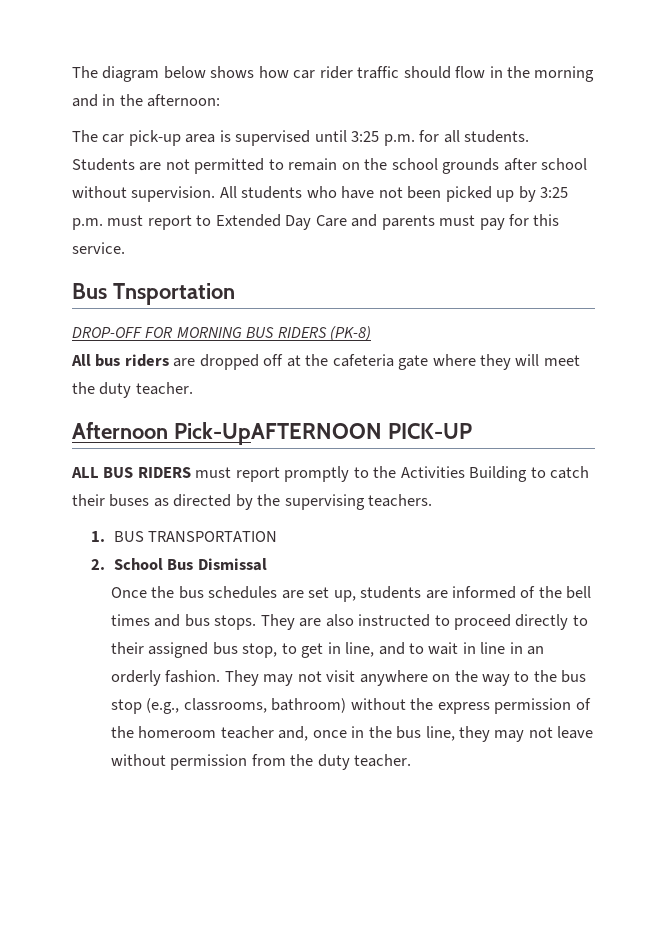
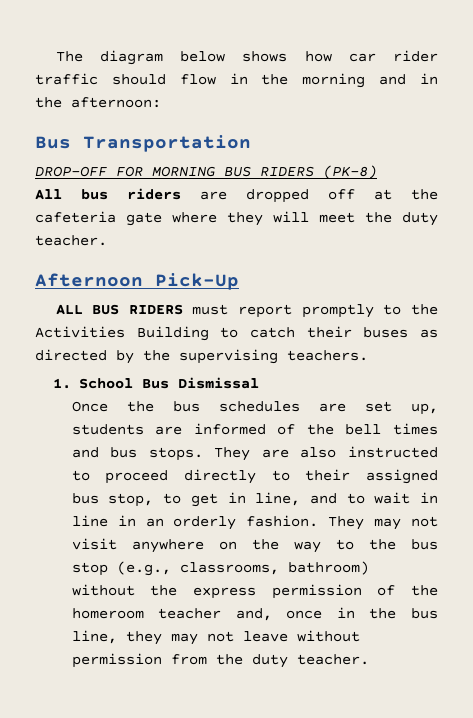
[72,130,530,146] [72,158,588,174] [72,186,569,202] [72,214,560,230] [72,242,125,254] [72,283,235,305] // The car pick-up area is supervised until 3:25 p.m. for all students. Students are not permitted to remain on the school grounds after school without supervision. All students who have not been picked up by 3:25 p.m. must report to Extended Day Care and parents must pay for this service. // Bus Tnsportation -> [35,135,251,152] // Bus Transportation
[173,422,472,445] Pick-UpAFTERNOON PICK-UP -> [155,273,239,290] Pick-Up
[113,531,278,542] [91,559,106,570] BUS TRANSPORTATION // 2. -> (72, 383) none

